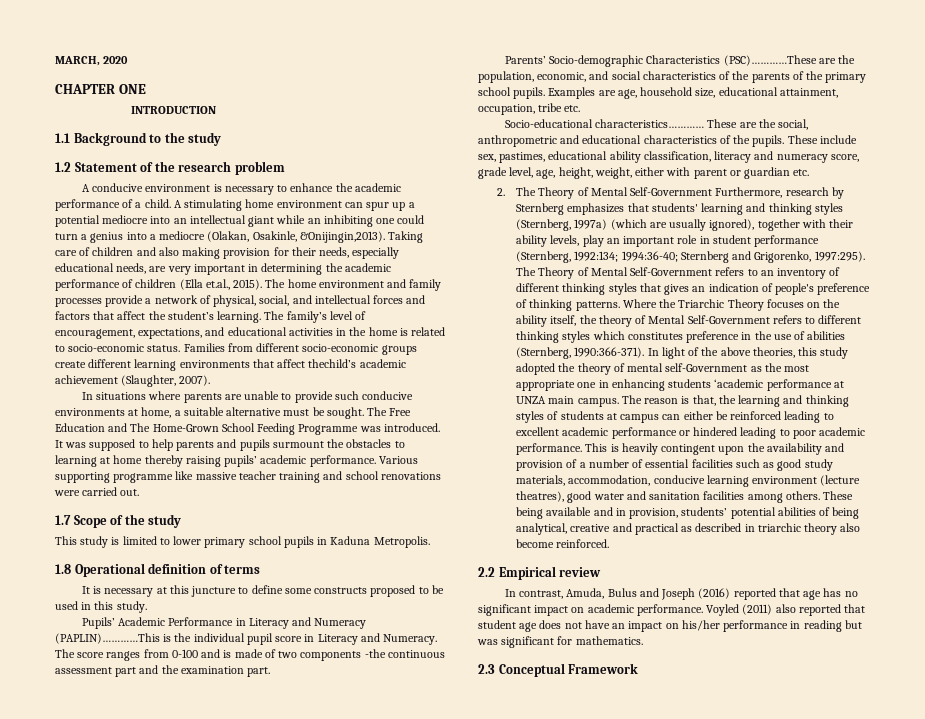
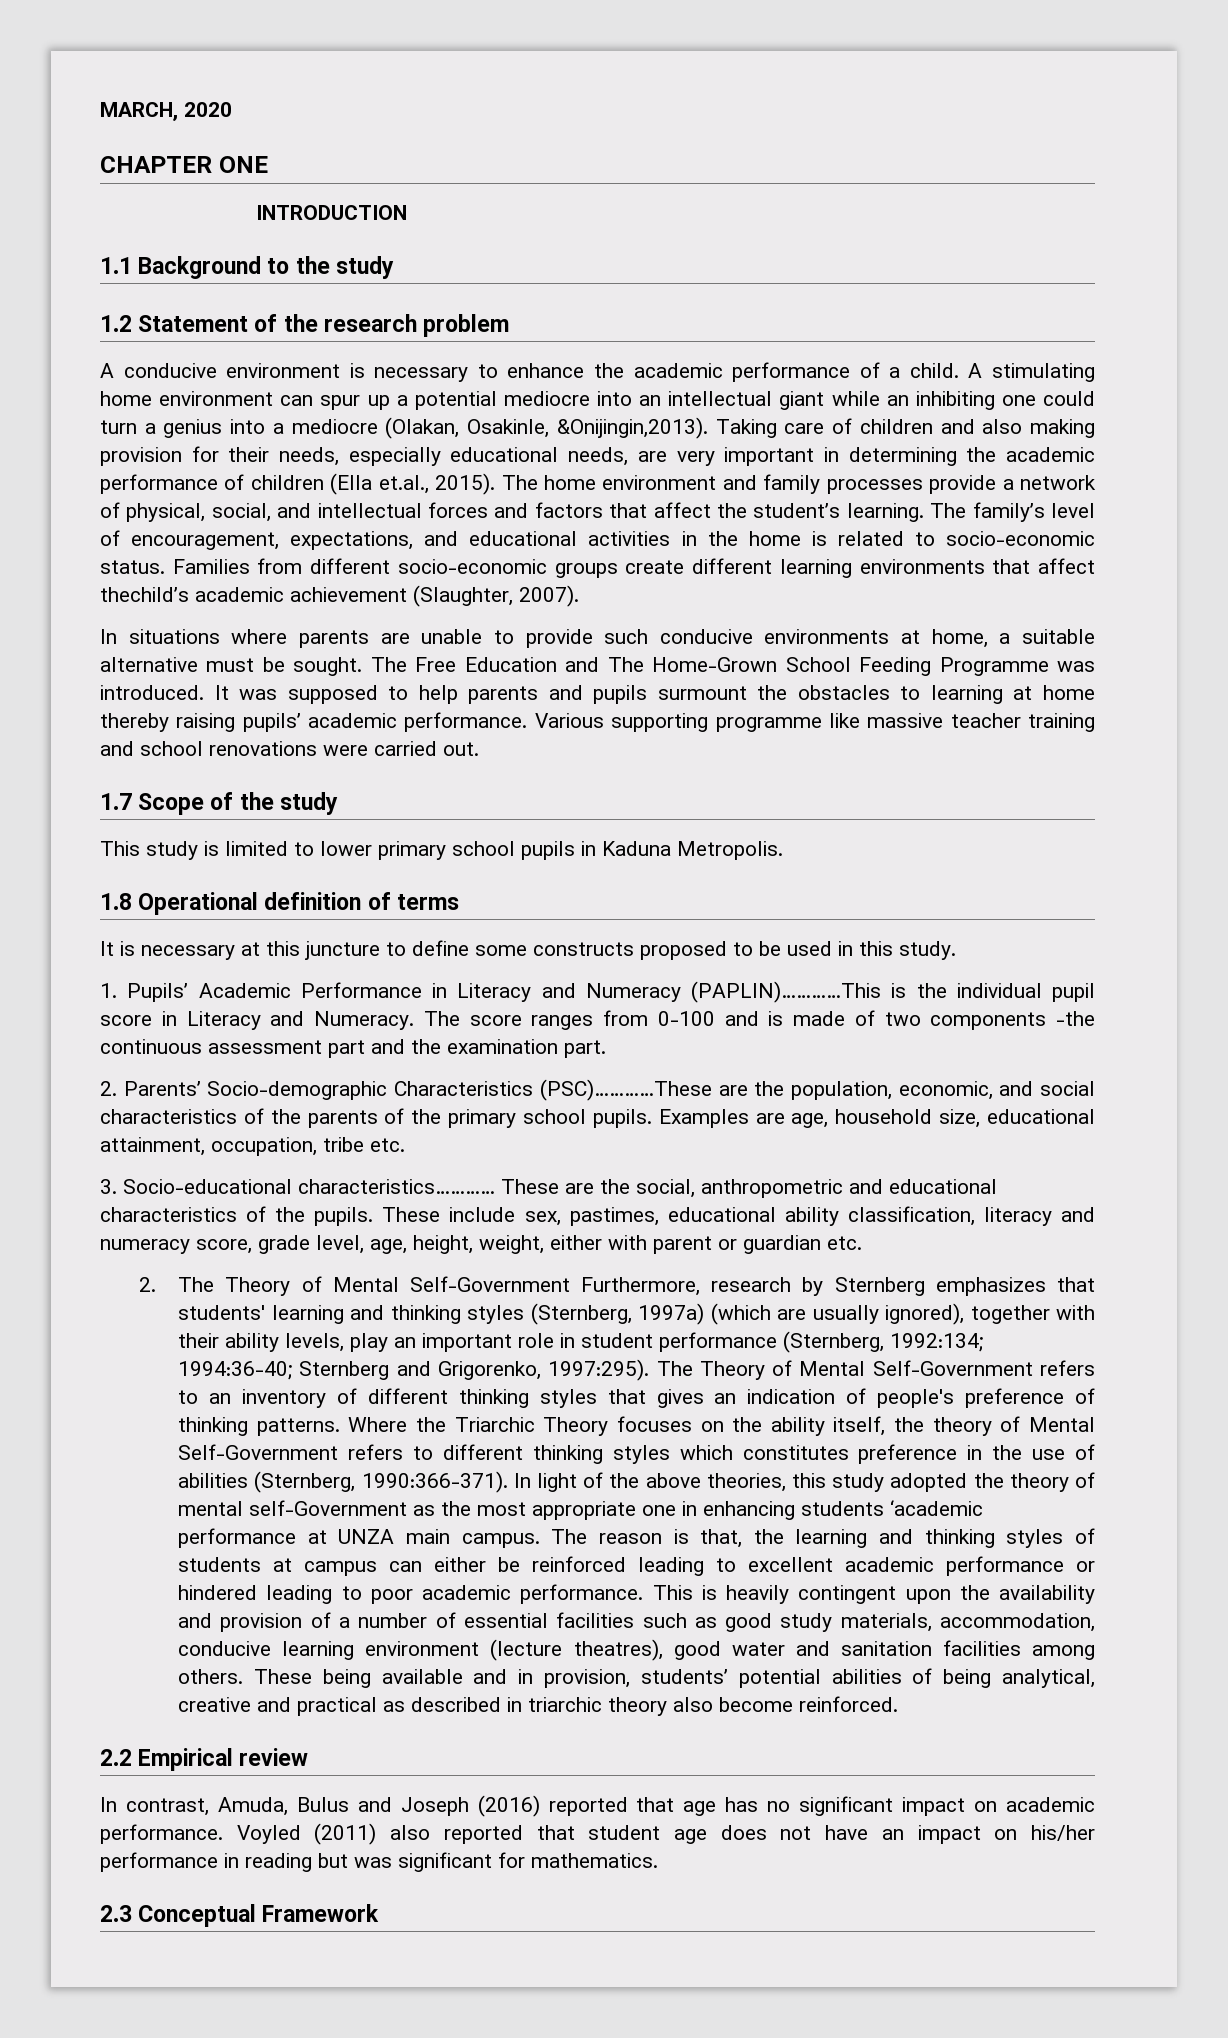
(147, 607) none -> [100,983,117,998] 1.
(271, 672) none -> [100,1081,117,1096] 2.
(581, 108) none -> [100,1179,117,1194] 3.

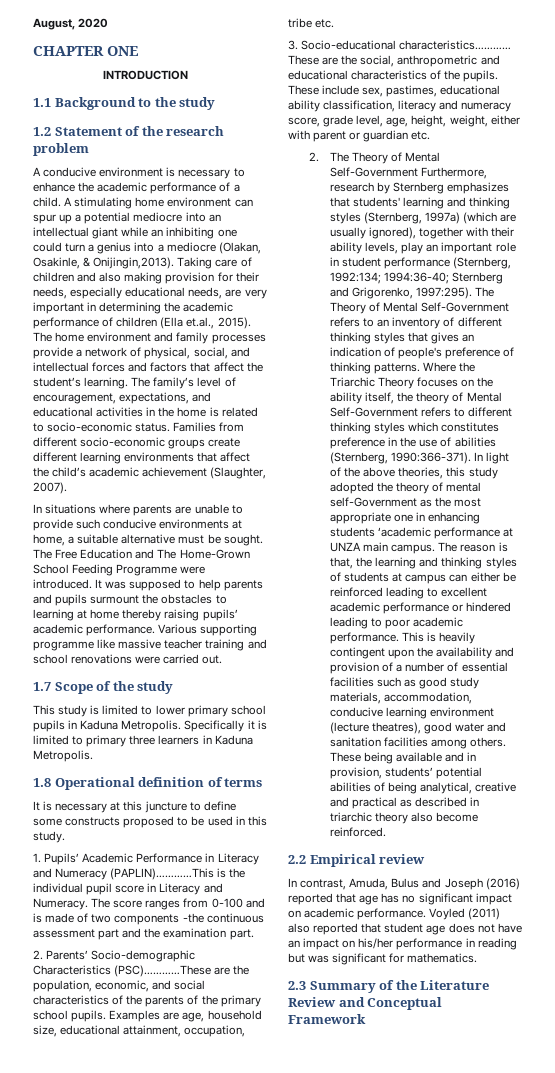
[100,102,178,121] MARCH, -> [33,18,75,30] August,
[556,417,708,439] &Onijingin,2013). -> [83,257,175,269] & Onijingin,2013).
[100,587,189,602] thechild’s -> [33,467,87,477] the child’s
[1057,661,1095,672] was -> [180,566,206,574] were
(783, 850) none -> [184,720,267,732] [33,735,253,747] [33,750,93,762] Specifically it is limited to primary three learners in Kaduna Metropolis.
(132, 1913) none -> [309,980,490,993] [288,997,365,1007] Summary of the Literature Review and

